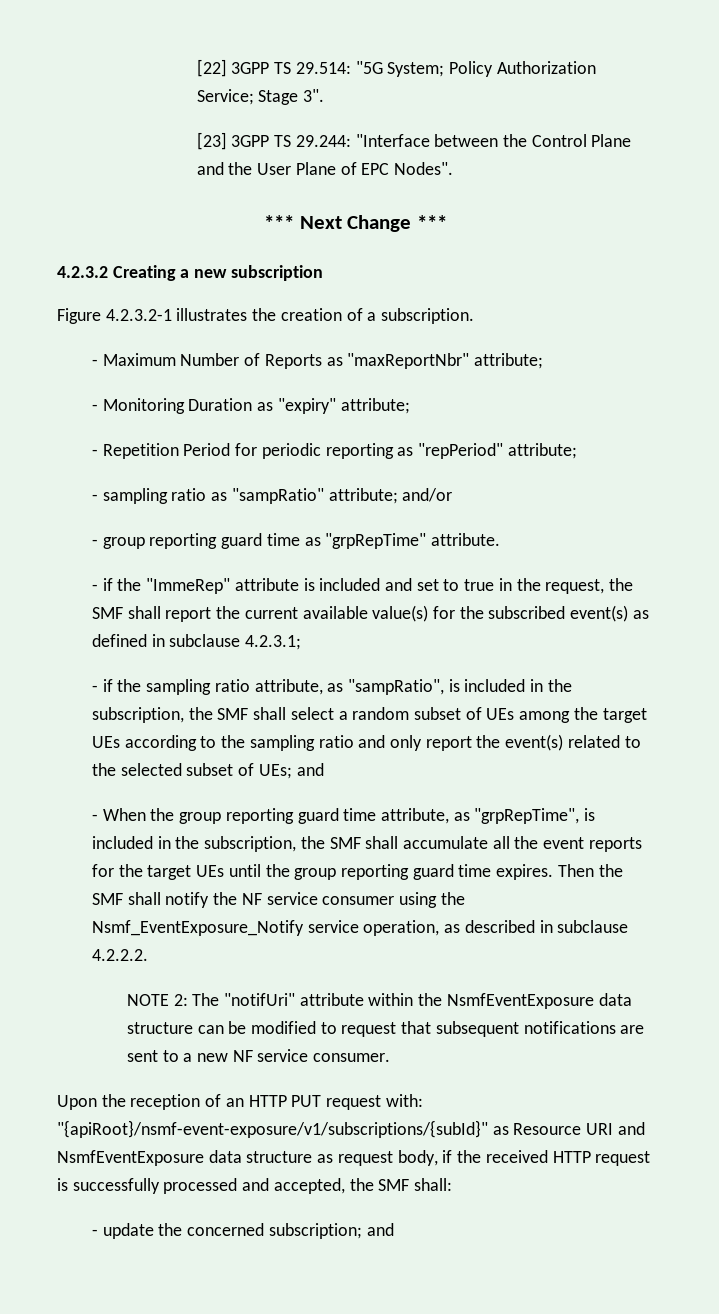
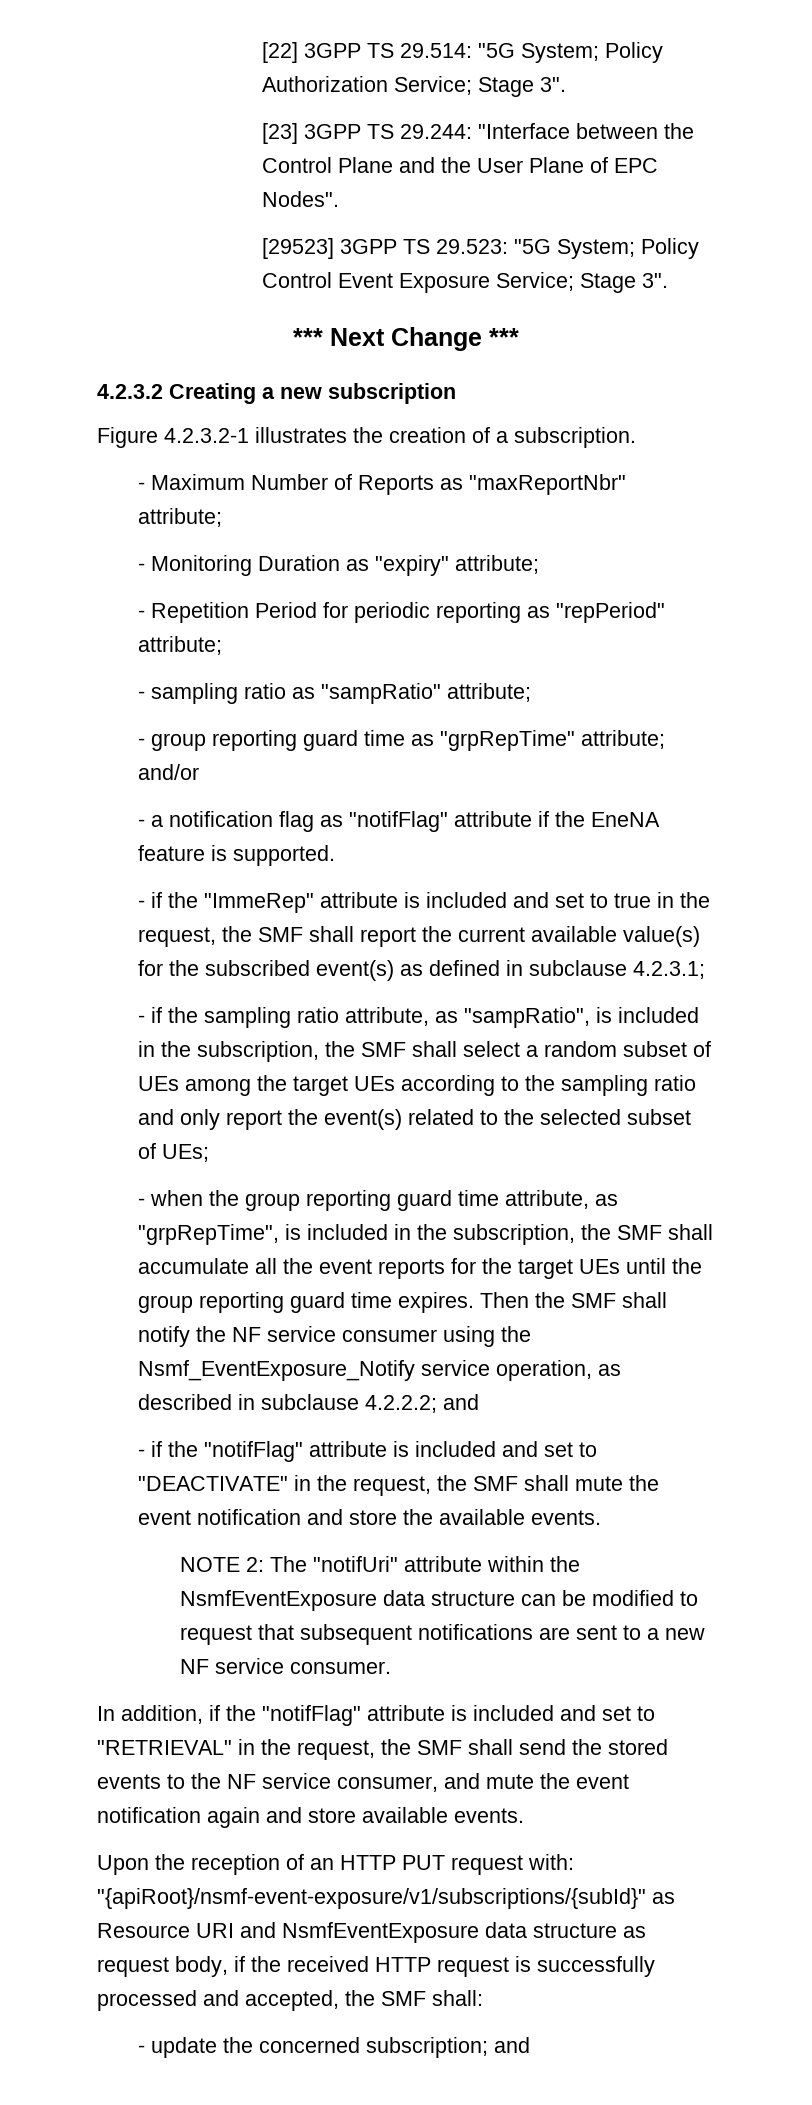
(454, 168) none -> [262,238,700,259] [262,272,669,293] // [29523] 3GPP TS 29.523: "5G System; Policy Control Event Exposure Service; Stage 3".
[402,488,453,502] and/or -> (532, 692) none
[430,533,500,546] attribute. -> [581,730,666,749] [138,764,200,780] [138,811,661,832] [138,845,336,866] attribute; and/or // - a notification flag as "notifFlag" attribute if the EneNA feature is supported.
[296,763,324,776] [91,808,146,821] and // - When -> [138,1190,204,1206] // - when
[91,949,148,961] 4.2.2.2. -> [365,1394,480,1413] [138,1441,598,1462] [138,1475,660,1496] [138,1509,602,1525] 4.2.2.2; and // - if the "notifFlag" attribute is included and set to "DEACTIVATE" in the request, the SMF shall mute the event notification and store the available events.
(391, 1057) none -> [97,1705,655,1726] [97,1739,668,1760] [97,1773,629,1792] [97,1807,524,1828] // In addition, if the "notifFlag" attribute is included and set to "RETRIEVAL" in the request, the SMF shall send the stored events to the NF service consumer, and mute the event notification again and store available events.

